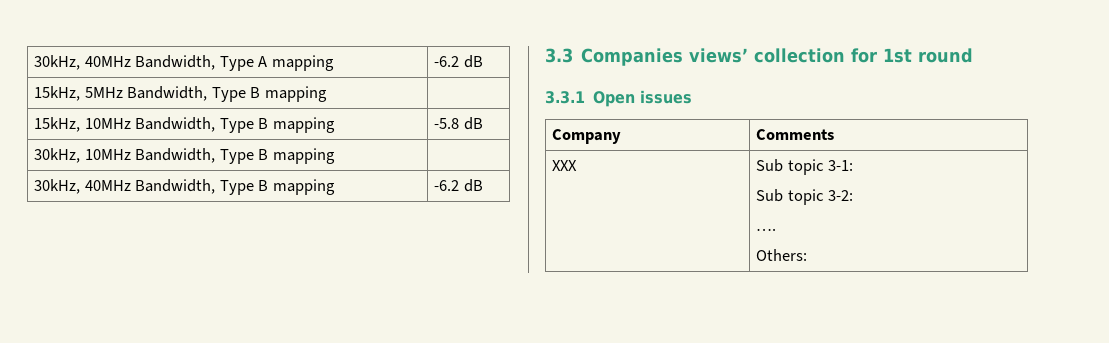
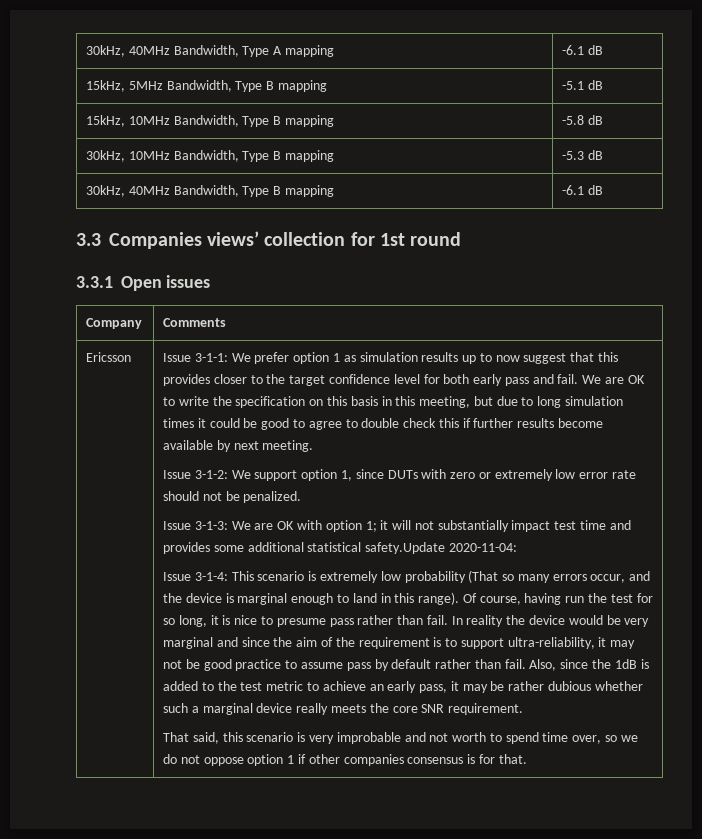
[434,56,460,67] -6.2 -> [562,45,585,55] -6.1
(327, 94) none -> [562,80,603,90] -5.1 dB
(335, 156) none -> [562,150,603,160] -5.3 dB
[434,180,460,191] -6.2 -> [562,185,585,195] -6.1
[552,160,578,171] [756,159,854,175] [756,189,854,205] [756,228,777,231] [756,249,808,261] XXX | Sub topic 3-1: // Sub topic 3-2: // …. // Others: -> [86,352,132,362] [163,352,619,364] [163,374,645,386] [163,396,624,408] [163,418,604,430] [163,440,314,452] [163,469,637,481] [163,491,302,503] [163,520,631,532] [163,542,518,554] [163,570,651,583] [163,592,653,605] [163,615,650,627] [163,637,636,649] [163,659,649,671] [163,681,643,693] [163,703,524,715] [163,732,638,744] [163,754,527,766] Ericsson | Issue 3-1-1: We prefer option 1 as simulation results up to now suggest that this provides closer to the target confidence level for both early pass and fail. We are OK to write the specification on this basis in this meeting, but due to long simulation times it could be good to agree to double check this if further results become available by next meeting. // Issue 3-1-2: We support option 1, since DUTs with zero or extremely low error rate should not be penalized. // Issue 3-1-3: We are OK with option 1; it will not substantially impact test time and provides some additional statistical safety.Update 2020-11-04: // Issue 3-1-4: This scenario is extremely low probability (That so many errors occur, and the device is marginal enough to land in this range). Of course, having run the test for so long, it is nice to presume pass rather than fail. In reality the device would be very marginal and since the aim of the requirement is to support ultra-reliability, it may not be good practice to assume pass by default rather than fail. Also, since the 1dB is added to the test metric to achieve an early pass, it may be rather dubious whether such a marginal device really meets the core SNR requirement. // That said, this scenario is very improbable and not worth to spend time over, so we do not oppose option 1 if other companies consensus is for that.

